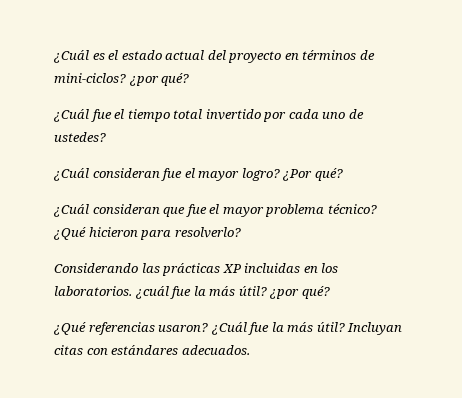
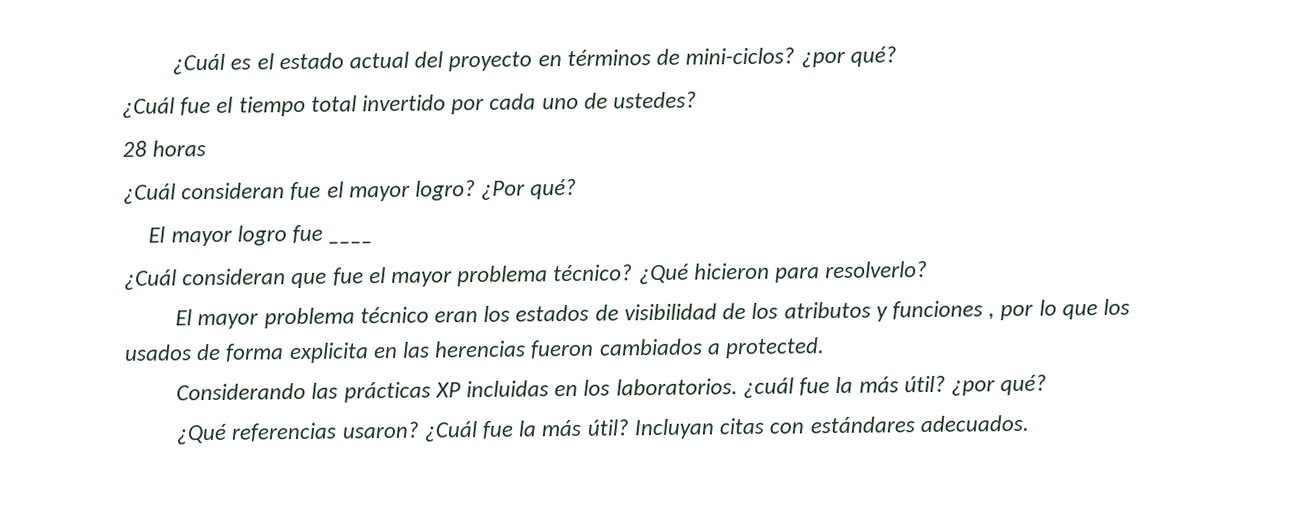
(106, 137) none -> [122,140,207,157] // 28 horas
(343, 174) none -> [148,224,374,247] // El mayor logro fue ____
(241, 232) none -> [175,298,1130,330] [124,337,826,364] // El mayor problema técnico eran los estados de visibilidad de los atributos y funciones , por lo que los usados de forma explicita en las herencias fueron cambiados a protected.

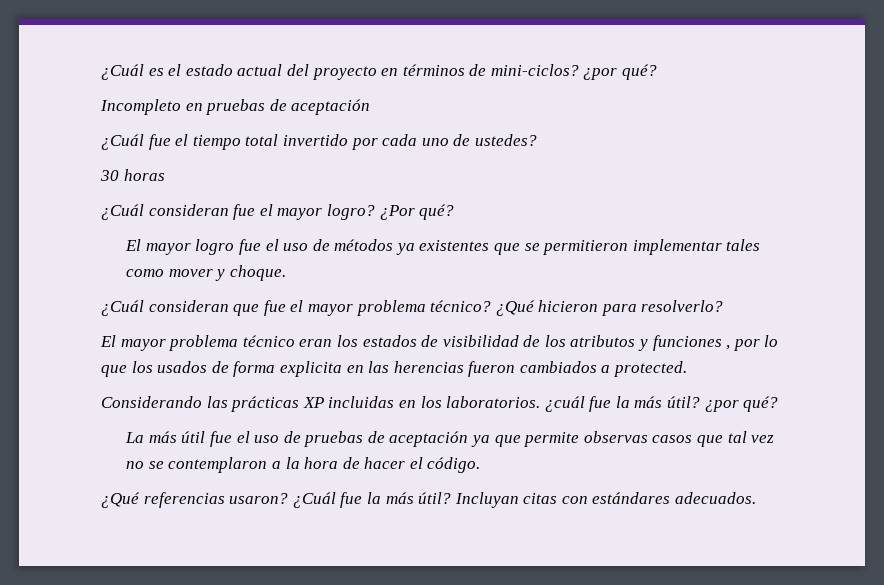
(897, 56) none -> [100,99,371,115] // Incompleto en pruebas de aceptación
[122,140,147,157] 28 -> [100,170,119,181] 30
[328,240,374,244] ____ -> [265,239,761,255] [126,265,286,281] el uso de métodos ya existentes que se permitieron implementar tales como mover y choque.
(1048, 385) none -> [125,431,775,447] [126,457,481,473] // La más útil fue el uso de pruebas de aceptación ya que permite observas casos que tal vez no se contemplaron a la hora de hacer el código.

